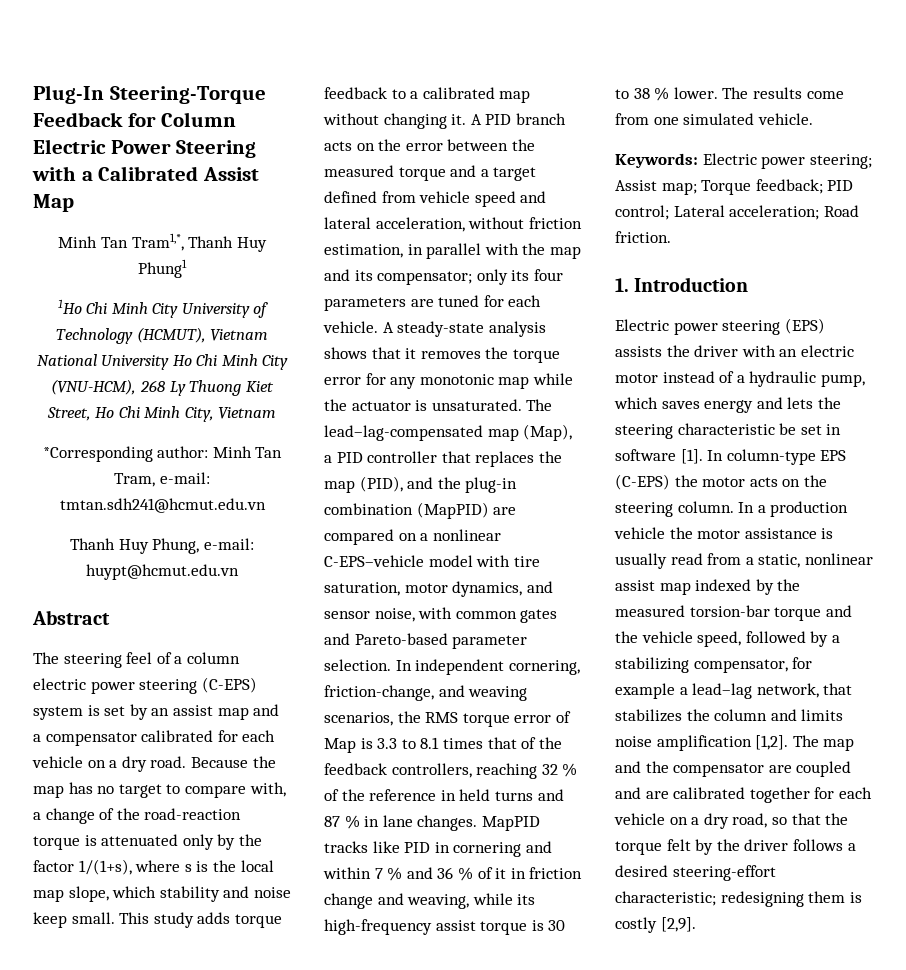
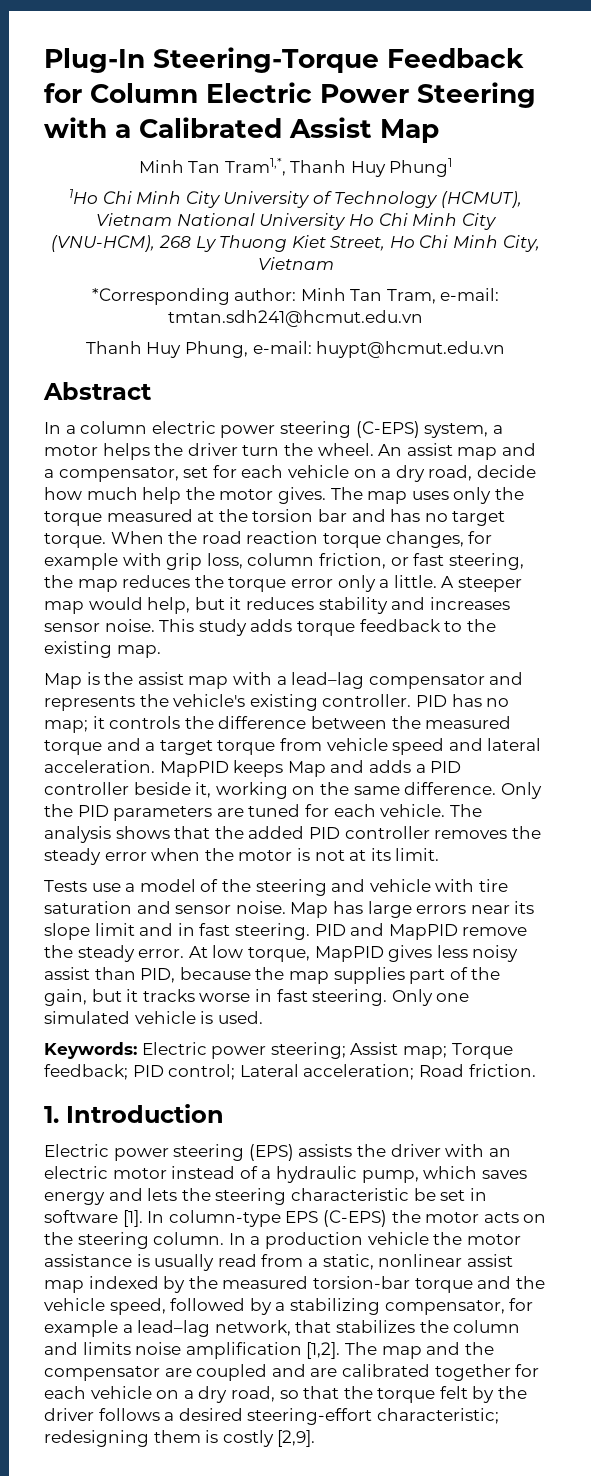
[33,652,172,668] The steering feel of -> [44,422,61,434] In
[33,704,170,720] system is set by an -> [424,423,503,438] [44,443,403,460] system, a motor helps the driver turn the wheel. An
[45,730,276,746] [32,756,276,772] [33,782,286,798] [33,808,242,824] [33,834,262,850] [33,859,274,875] [33,886,291,902] [33,912,115,928] compensator calibrated for each vehicle on a dry road. Because the map has no target to compare with, a change of the road-reaction torque is attenuated only by the factor 1/(1+s), where s is the local map slope, which stability and noise keep small. -> [58,465,536,482] [44,487,524,504] [44,509,506,526] [44,531,493,548] [44,553,524,570] [44,575,522,592] [44,597,510,614] [44,619,155,632] compensator, set for each vehicle on a dry road, decide how much help the motor gives. The map uses only the torque measured at the torsion bar and has no target torque. When the road reaction torque changes, for example with grip loss, column friction, or fast steering, the map reduces the torque error only a little. A steeper map would help, but it reduces stability and increases sensor noise.
[410,87,531,103] [323,113,566,129] [324,139,443,151] a calibrated map without changing it. A PID branch acts on the error -> [466,619,496,632] [44,641,161,658] [44,672,524,689] [44,694,510,711] [44,716,307,733] the existing map. // Map is the assist map with a lead–lag compensator and represents the vehicle's existing controller. PID has no map; it controls the difference
[324,191,377,203] defined -> [217,740,276,755] torque
[375,217,582,232] [324,243,581,259] [324,269,563,285] acceleration, without friction estimation, in parallel with the map and its compensator; only its four -> [44,760,462,777] [44,782,542,799] [44,804,109,817] acceleration. MapPID keeps Map and adds a PID controller beside it, working on the same difference. Only the PID
[382,321,485,337] A steady-state -> [449,804,482,817] The
[405,347,560,363] [324,373,573,389] [324,399,553,411] [324,424,573,441] [324,451,562,467] [324,476,518,493] [324,502,517,519] [324,529,501,545] [324,555,540,567] [324,581,553,597] [324,607,558,623] [324,633,528,649] [324,659,580,675] [324,685,528,701] [324,711,571,727] [324,737,562,753] [324,763,578,779] [324,789,564,801] [324,815,540,831] [324,841,552,857] [323,867,583,881] [324,893,536,909] [324,919,566,935] [615,87,844,101] [615,113,813,125] it removes the torque error for any monotonic map while the actuator is unsaturated. The lead–lag-compensated map (Map), a PID controller that replaces the map (PID), and the plug-in combination (MapPID) are compared on a nonlinear C-EPS–vehicle model with tire saturation, motor dynamics, and sensor noise, with common gates and Pareto-based parameter selection. In independent cornering, friction-change, and weaving scenarios, the RMS torque error of Map is 3.3 to 8.1 times that of the feedback controllers, reaching 32 % of the reference in held turns and 87 % in lane changes. MapPID tracks like PID in cornering and within 7 % and 36 % of it in friction change and weaving, while its high-frequency assist torque is 30 to 38 % lower. The results come from one simulated vehicle. -> [214,826,541,839] [44,848,440,865] [44,879,508,896] [44,901,535,918] [44,923,528,940] [44,945,519,962] [44,967,501,984] [44,989,470,1006] [44,1011,263,1024] the added PID controller removes the steady error when the motor is not at its limit. // Tests use a model of the steering and vehicle with tire saturation and sensor noise. Map has large errors near its slope limit and in fast steering. PID and MapPID remove the steady error. At low torque, MapPID gives less noisy assist than PID, because the map supplies part of the gain, but it tracks worse in fast steering. Only one simulated vehicle is used.

